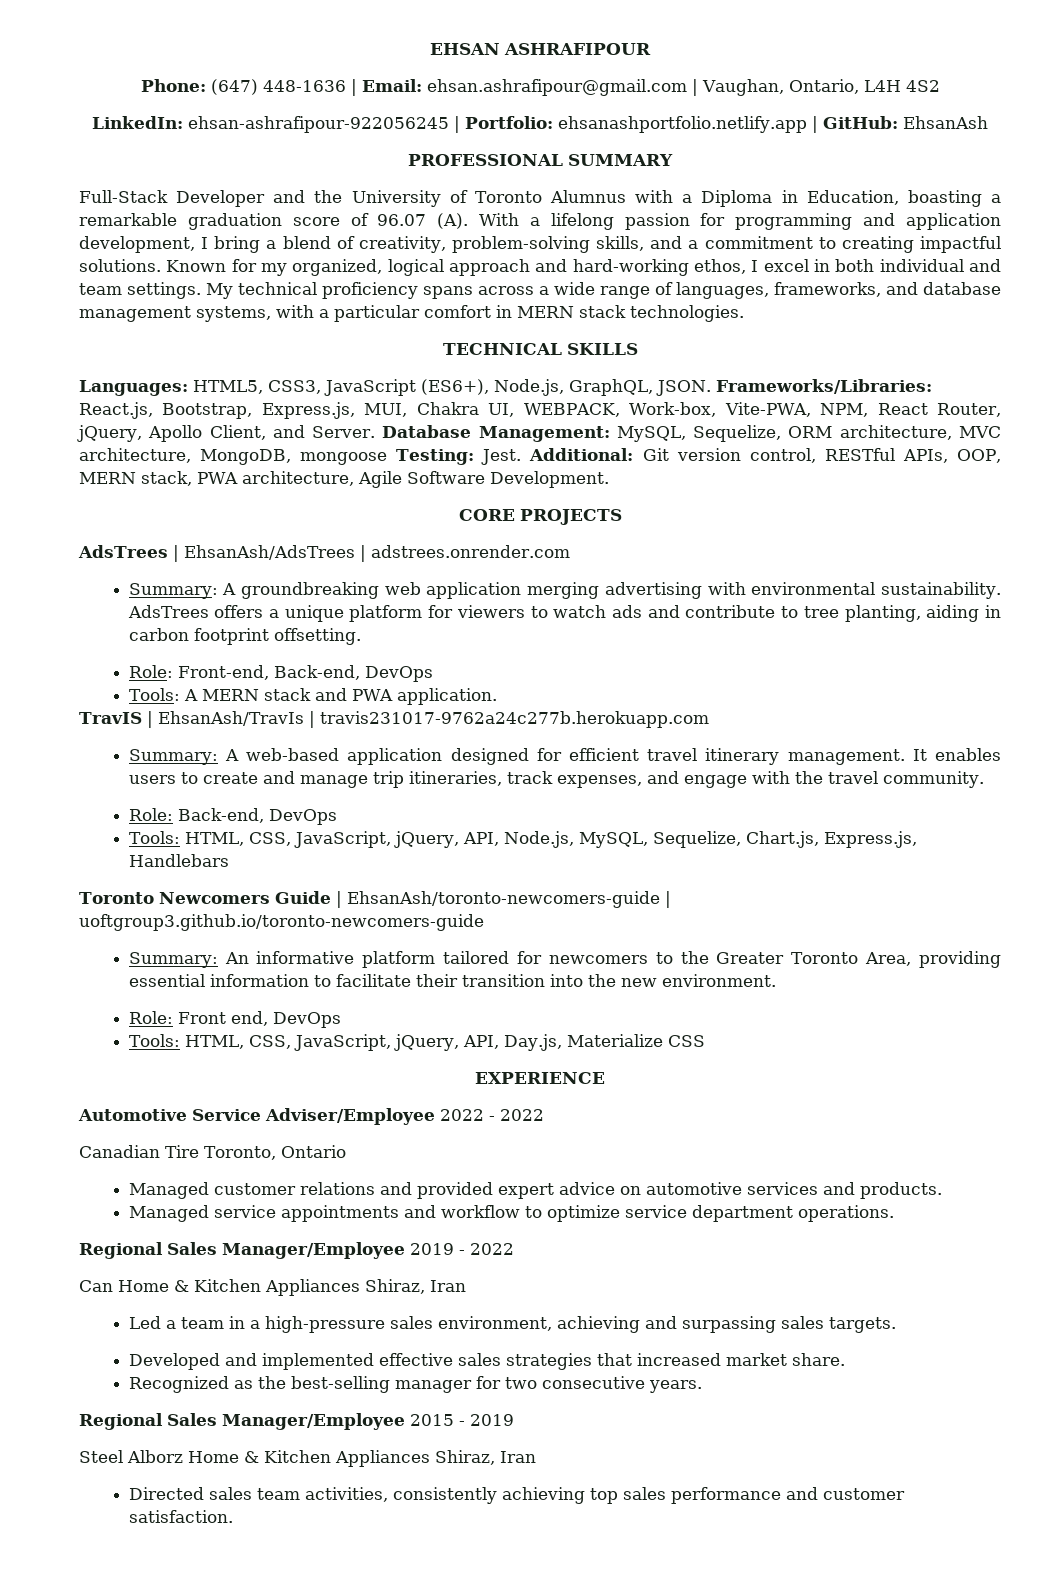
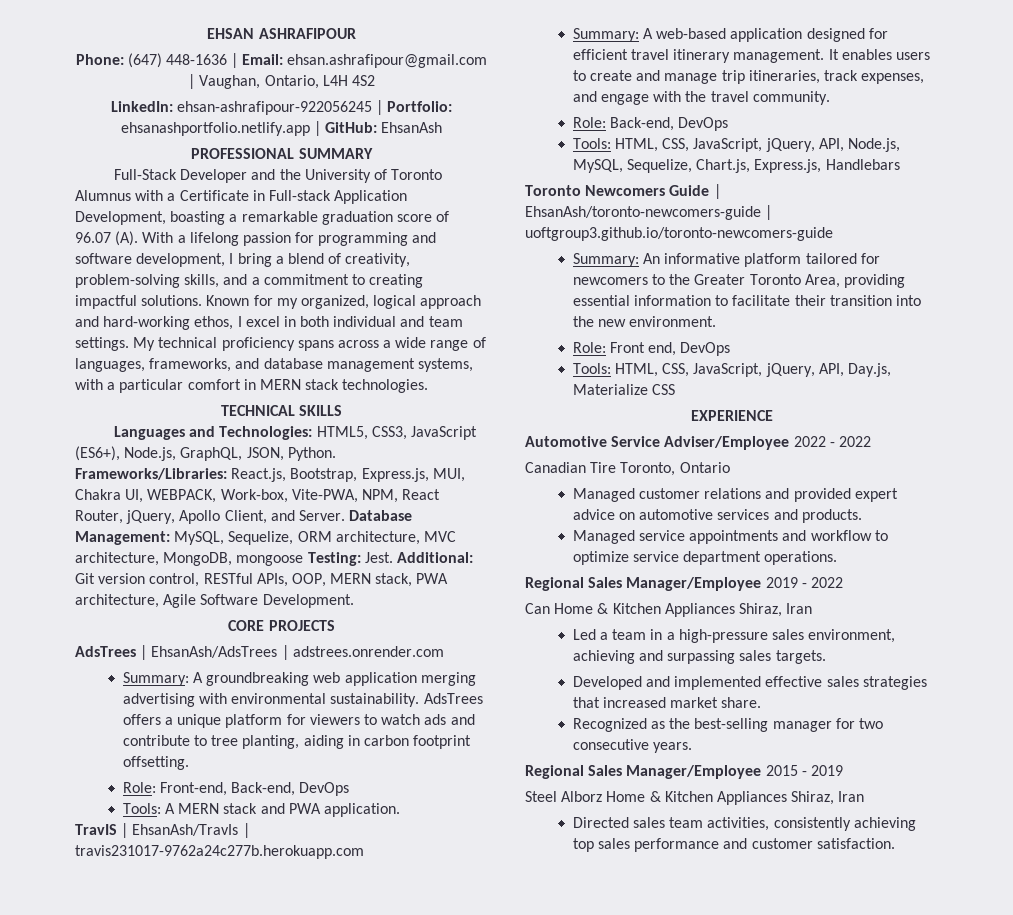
[701,190,899,207] Diploma in Education, -> [179,190,408,204] [75,211,166,225] Certificate in Full-stack Application Development,
[906,213,1001,230] application -> [75,253,132,264] software
[79,380,188,396] Languages: -> [114,426,313,440] Languages and Technologies:
[656,380,711,396] JSON. -> [246,447,336,461] JSON, Python.

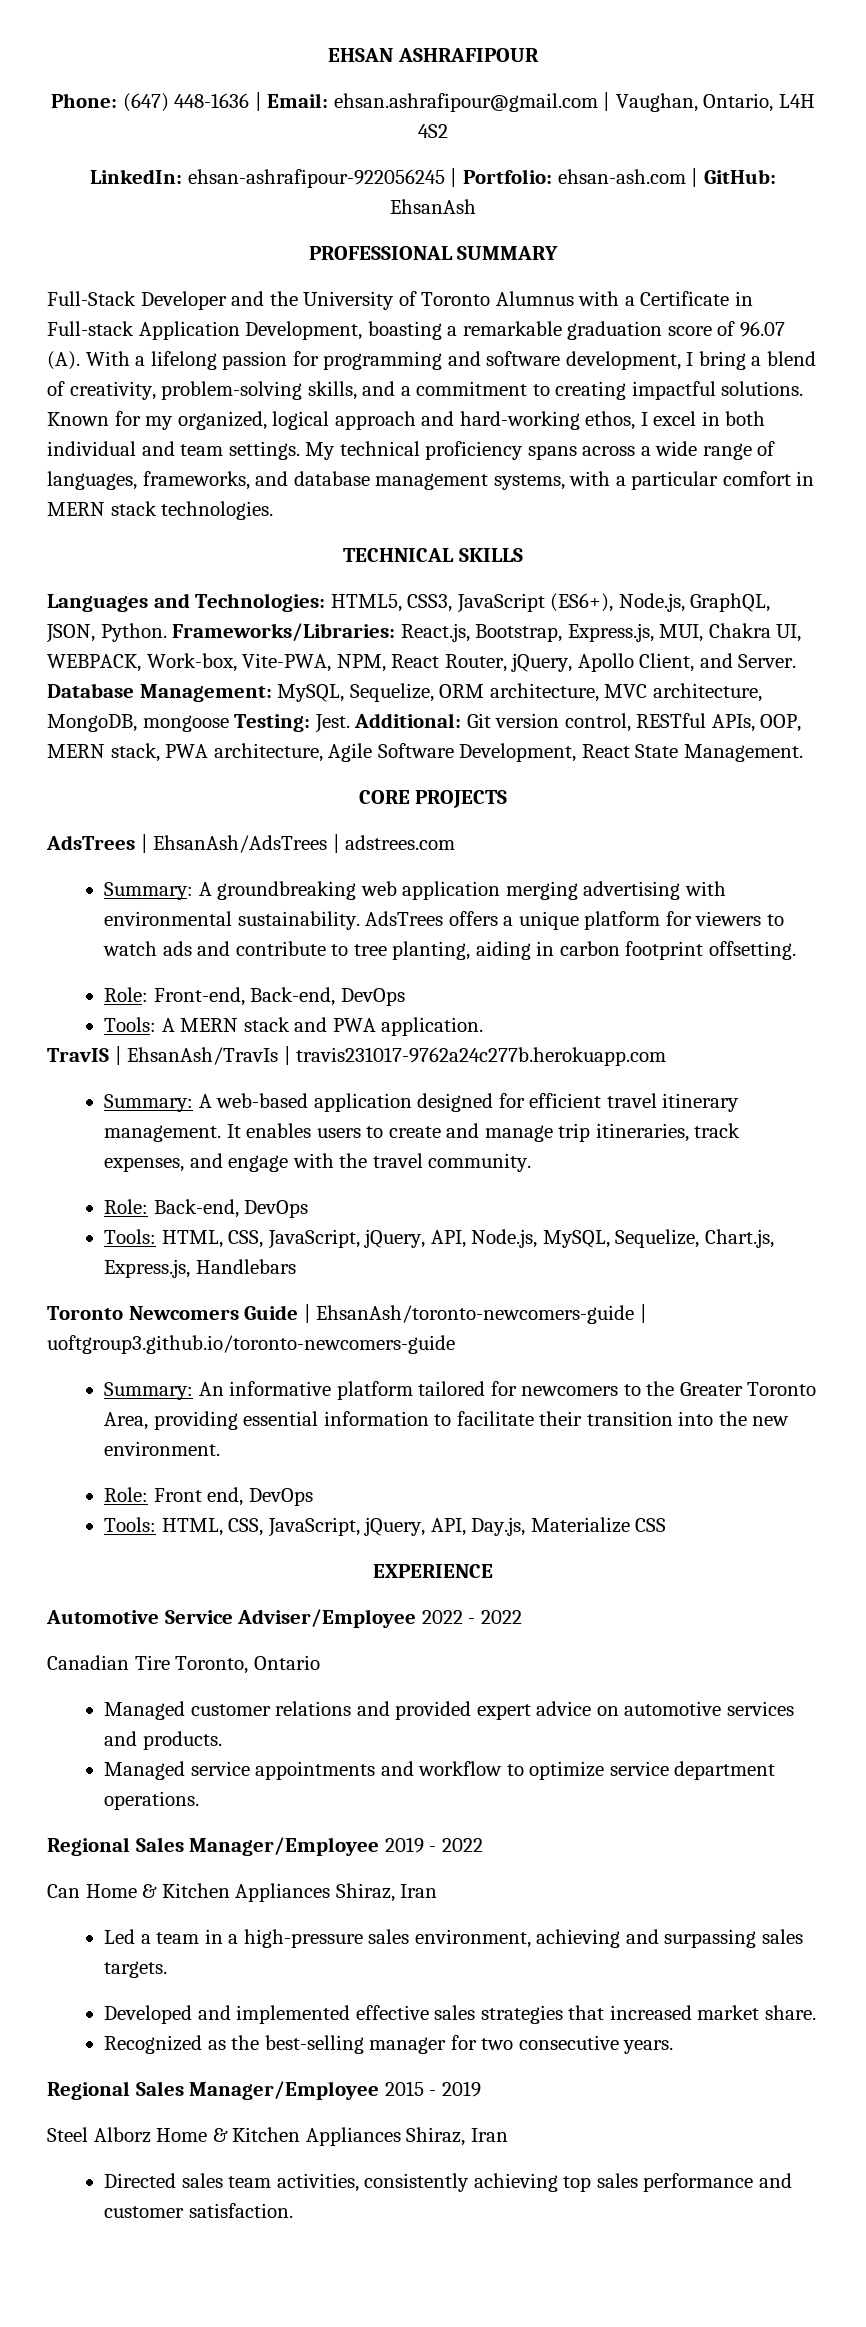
[120,122,310,136] ehsanashportfolio.netlify.app -> [557,169,686,184] ehsan-ash.com
[262,594,354,608] Development. -> [459,743,803,762] Development, React State Management.
[292,646,444,657] adstrees.onrender.com -> [345,835,456,850] adstrees.com

